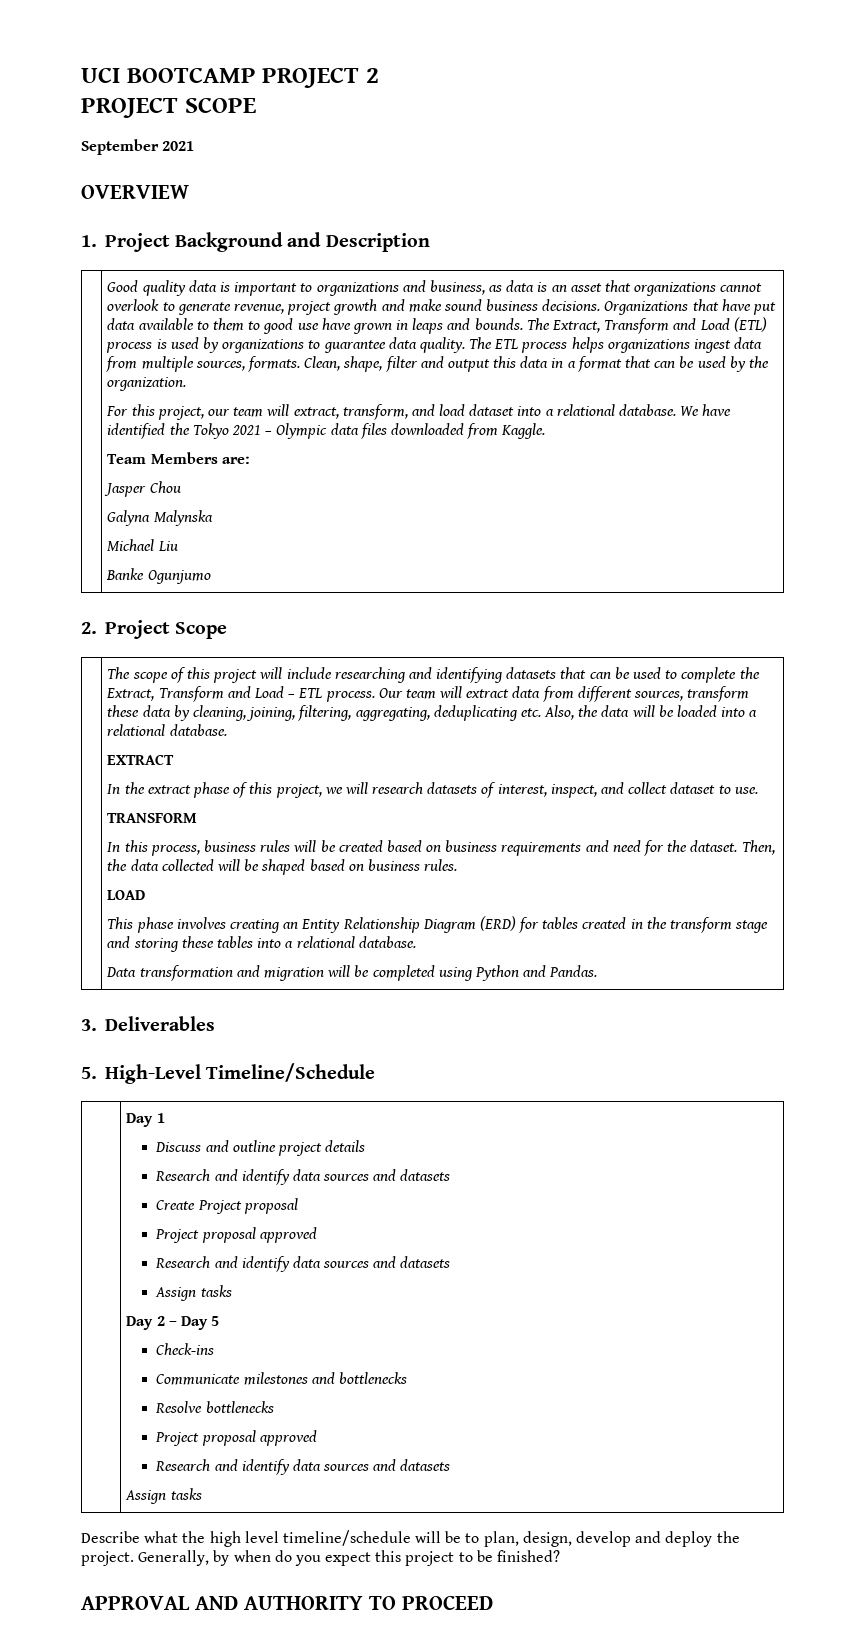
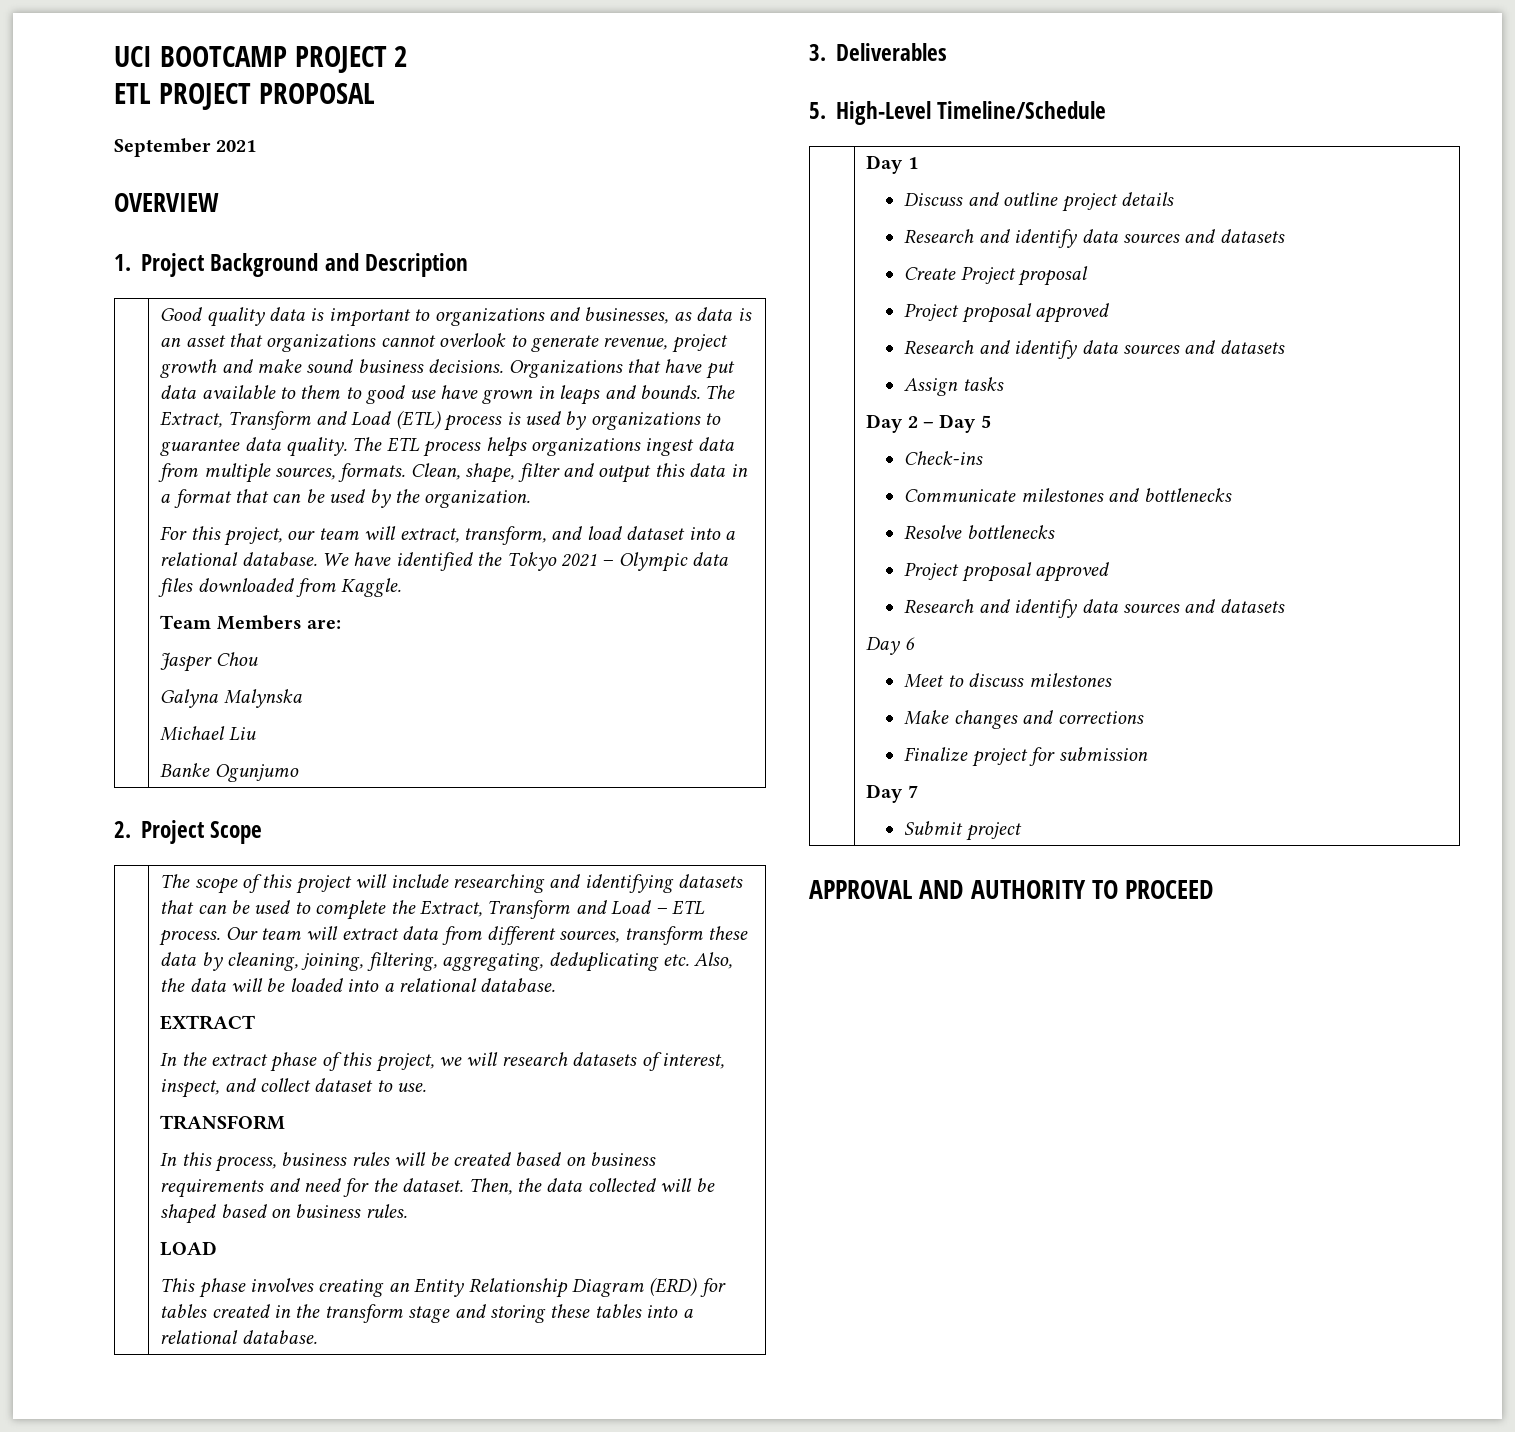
[81,97,256,118] PROJECT SCOPE -> [114,83,375,110] ETL PROJECT PROPOSAL
[429,280,485,295] business, -> [584,307,669,324] businesses,
[106,965,598,981] // Data transformation and migration will be completed using Python and Pandas. -> (317, 1337) none
[125,1488,202,1504] [81,1530,740,1547] [81,1550,561,1566] Assign tasks // Describe what the high level timeline/schedule will be to plan, design, develop and deploy the project. Generally, by when do you expect this project to be finished? -> [866,637,915,655] [904,673,1112,688] [904,710,1144,729] [904,747,1148,767] [866,784,918,803] [904,821,1022,841] Day 6 // Meet to discuss milestones // Make changes and corrections // Finalize project for submission // Day 7 // Submit project

